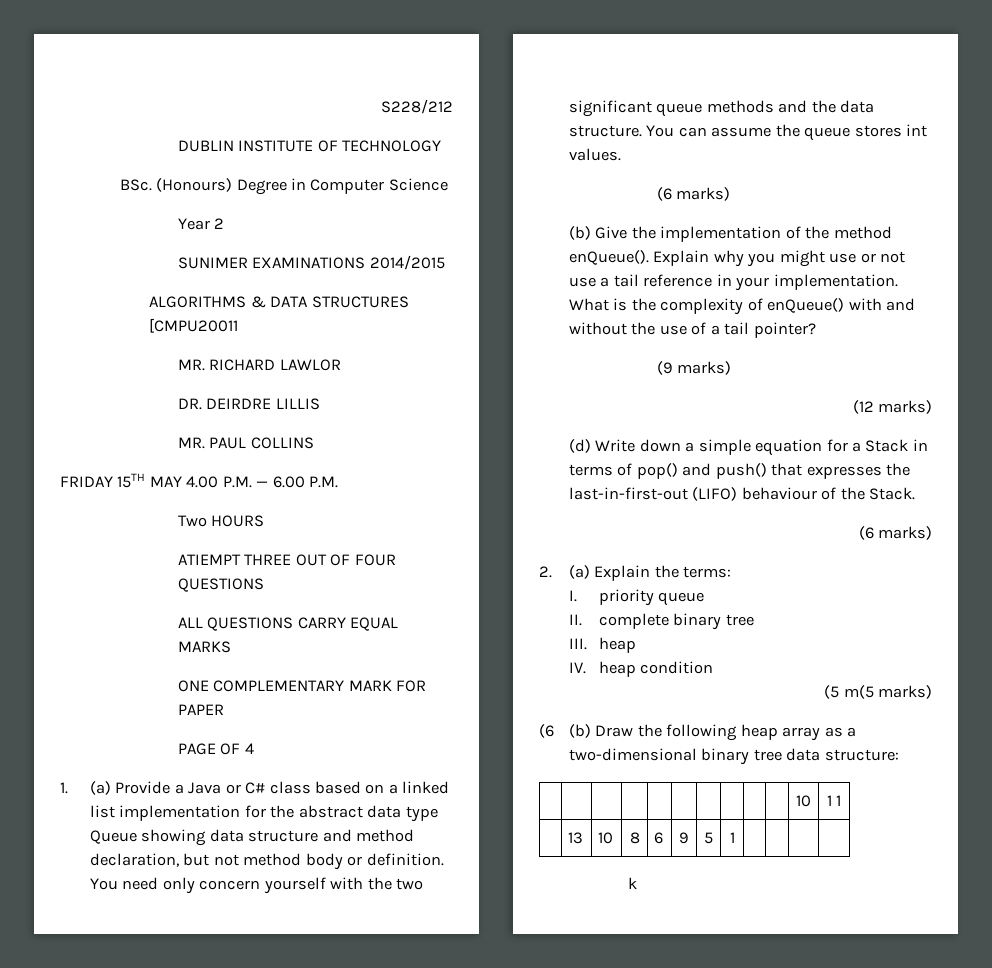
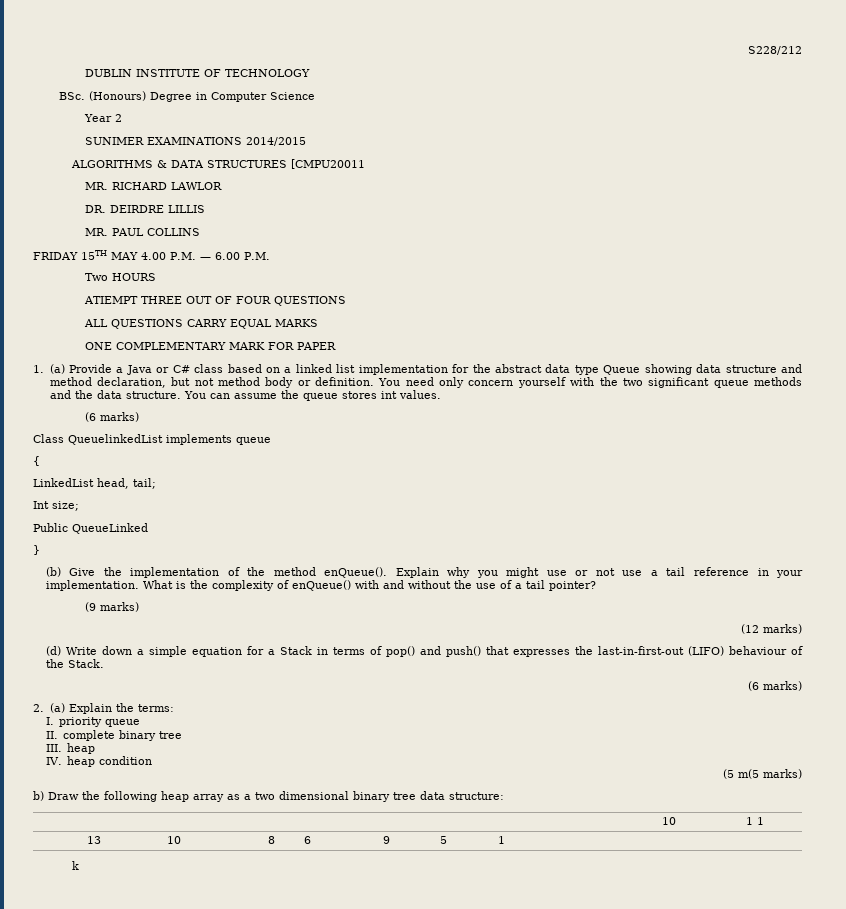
[177,743,254,755] // PAGE OF 4 -> (336, 346) none
(731, 194) none -> [33,434,271,445] [33,456,40,466] [33,478,156,489] [33,501,79,511] [33,523,148,534] [33,545,40,555] // Class QueuelinkedList implements queue // { // LinkedList head, tail; // Int size; // Public QueueLinked // }
[539,724,591,738] (6 (b) -> [33,791,44,801] b)
[568,748,697,761] two-dimensional -> [255,791,349,800] two dimensional

